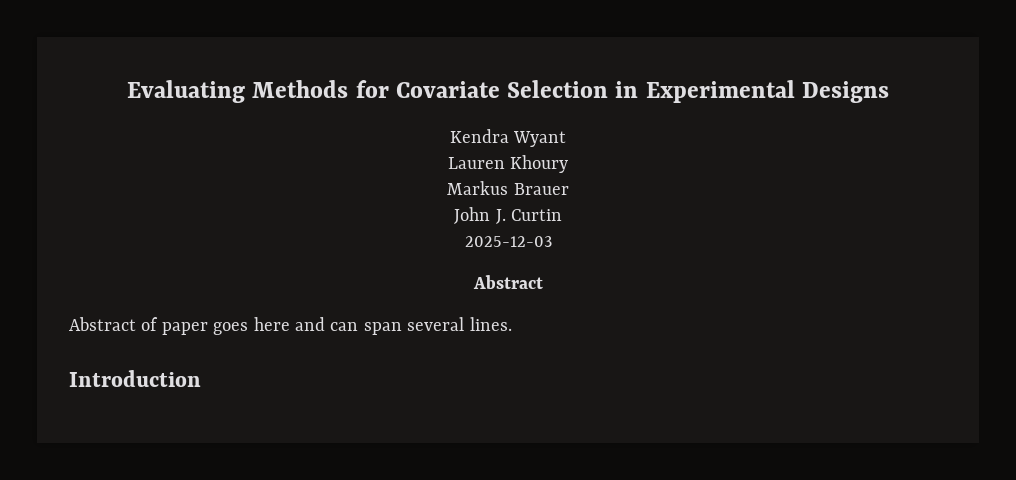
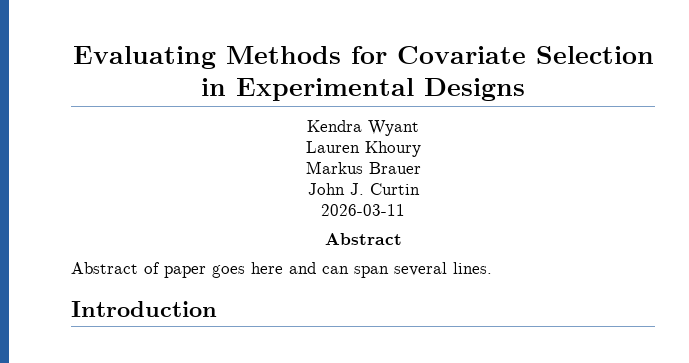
[464,236,552,247] 2025-12-03 -> [321,204,405,216] 2026-03-11

